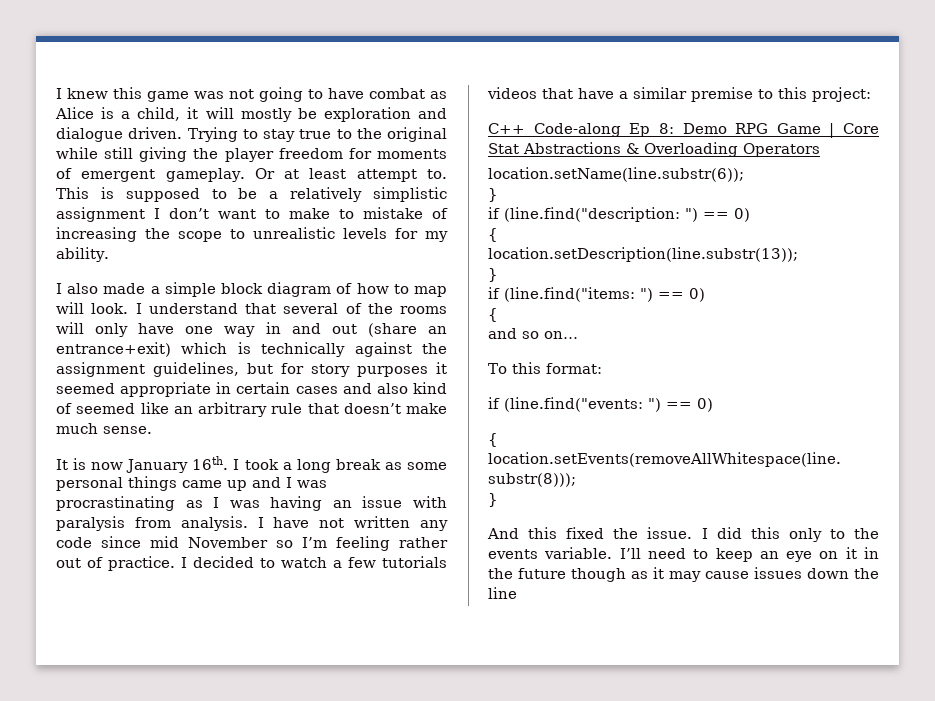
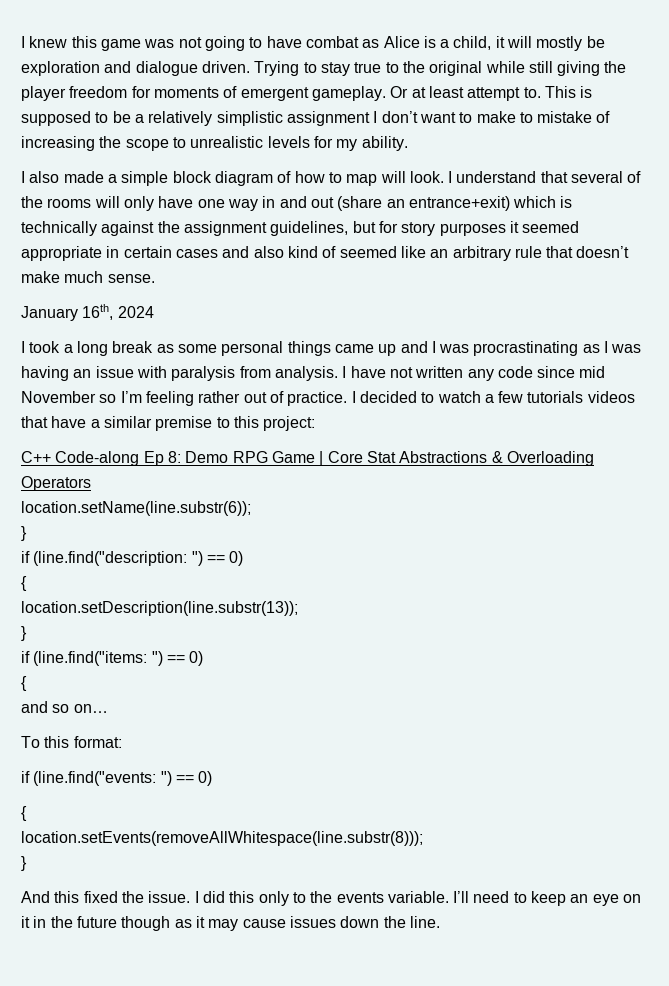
[56,456,229,473] It is now January 16th. -> [21,304,154,321] January 16th, 2024 //
[488,587,517,599] line -> [409,916,440,928] line.

